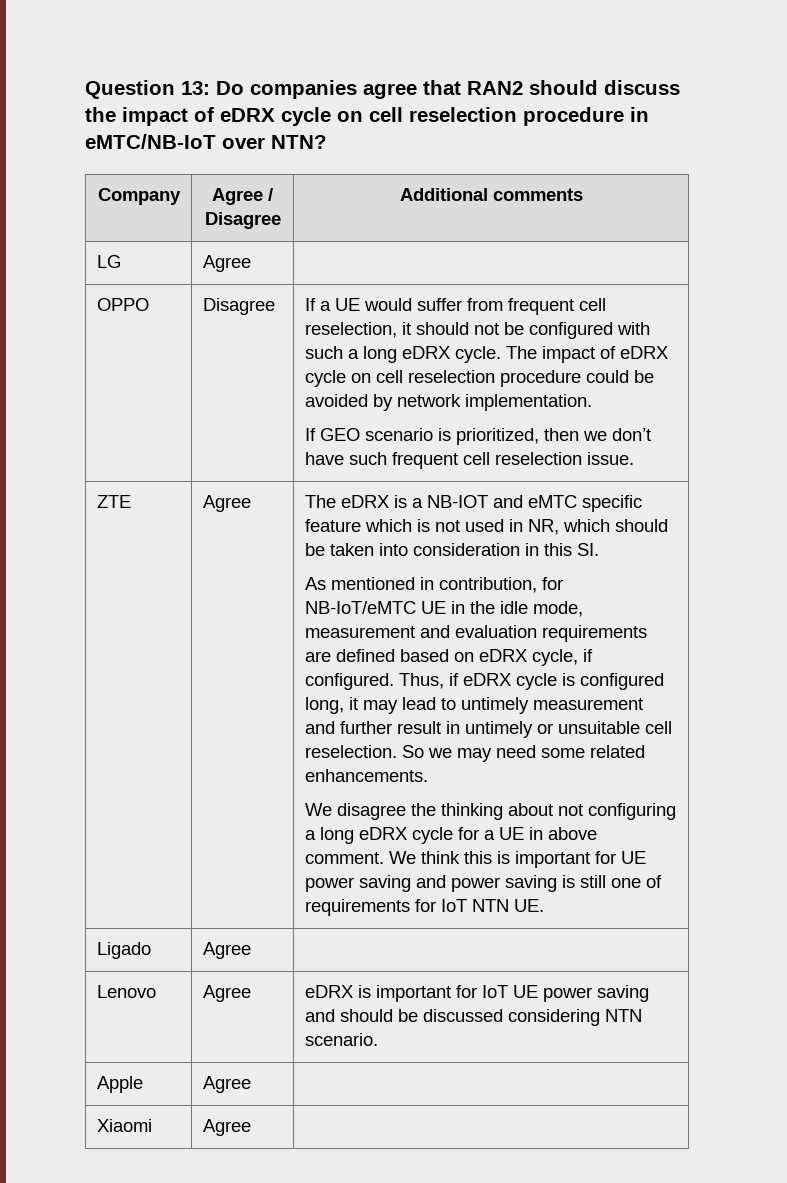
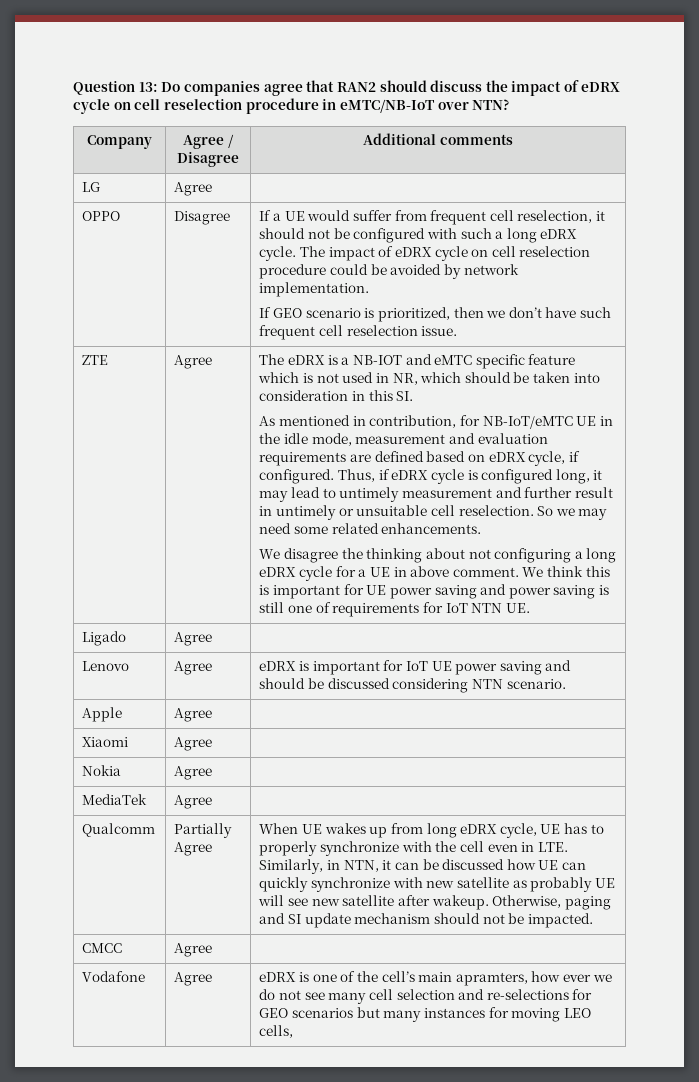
(251, 1127) none -> [82,765,122,776] [174,766,213,780] [82,794,148,805] [174,795,213,809] [82,823,156,837] [174,823,233,838] [174,842,213,856] [259,823,604,838] [259,841,568,856] [259,859,587,874] [259,877,615,892] [258,895,611,910] [259,913,593,928] [82,943,123,953] [174,943,213,957] [82,971,146,982] [174,972,213,986] [259,971,612,986] [259,989,593,1004] [259,1007,591,1022] [259,1025,294,1038] // Nokia | Agree | // MediaTek | Agree | // Qualcomm | Partially Agree | When UE wakes up from long eDRX cycle, UE has to properly synchronize with the cell even in LTE. Similarly, in NTN, it can be discussed how UE can quickly synchronize with new satellite as probably UE will see new satellite after wakeup. Otherwise, paging and SI update mechanism should not be impacted. // CMCC | Agree | // Vodafone | Agree | eDRX is one of the cell’s main apramters, how ever we do not see many cell selection and re-selections for GEO scenarios but many instances for moving LEO cells,

